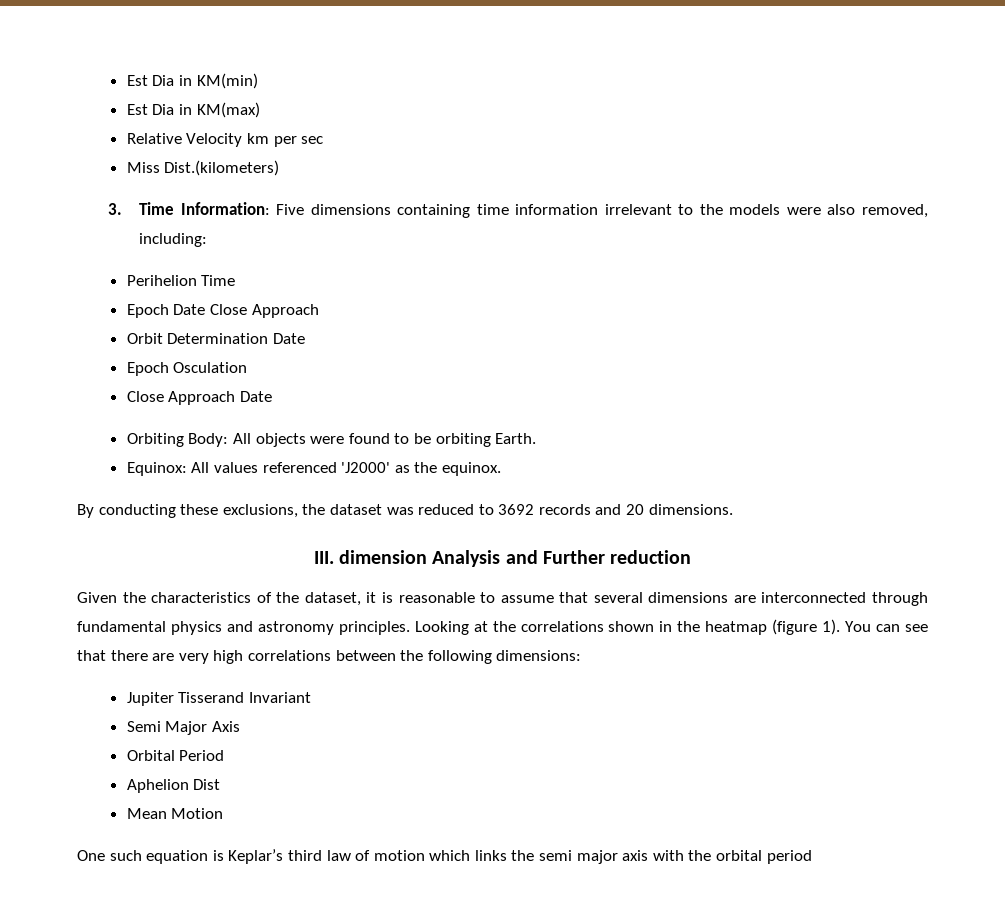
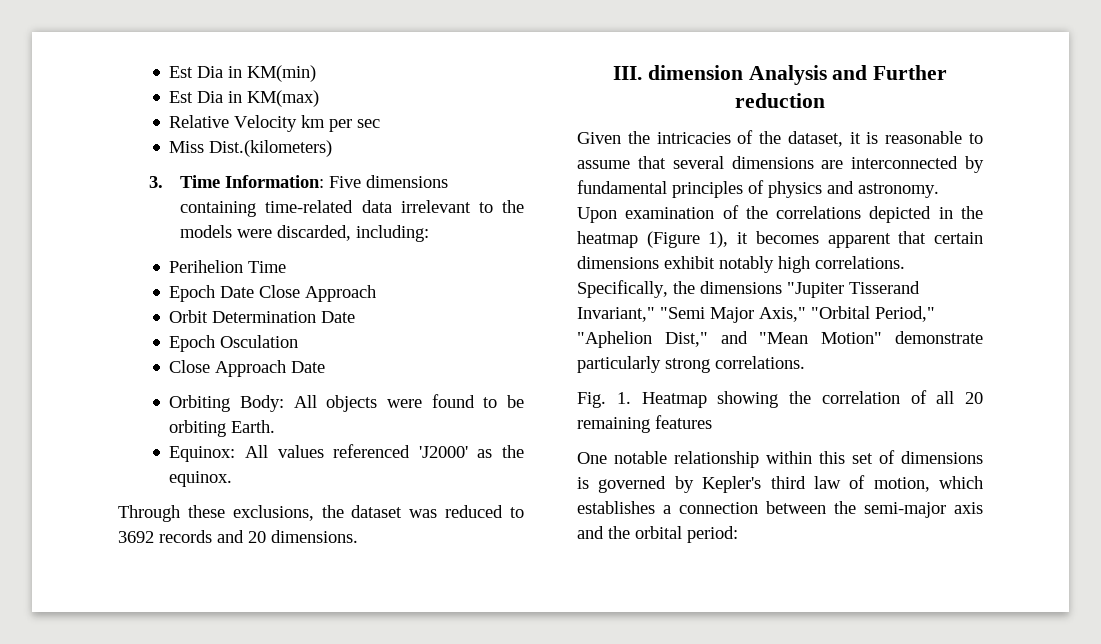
[476,204,599,215] time information -> [265,200,392,213] time-related data
[827,204,929,218] also removed, -> [277,225,352,241] discarded,
[77,504,176,518] By conducting -> [118,505,180,522] Through
[151,592,252,603] characteristics -> [656,132,731,144] intricacies
[872,592,928,606] [77,621,488,635] through fundamental physics and astronomy principles. Looking at -> [965,156,984,173] [577,180,939,198] [577,205,739,223] by fundamental principles of physics and astronomy. Upon examination of
[608,621,655,632] shown -> [869,206,932,223] depicted
[772,619,929,635] [77,650,582,664] [126,692,311,706] [126,721,240,735] [126,750,225,761] [126,779,221,793] [126,808,224,819] [77,849,684,864] (figure 1). You can see that there are very high correlations between the following dimensions: // Jupiter Tisserand Invariant // Semi Major Axis // Orbital Period // Aphelion Dist // Mean Motion // One such equation is Keplar’s third law of motion which links the semi major axis with -> [646,231,983,248] [577,256,905,273] [577,280,920,298] [577,306,935,323] [577,331,983,348] [577,356,805,373] [577,390,983,408] [577,415,712,433] [577,450,983,468] [577,475,983,493] [577,501,983,518] [577,526,604,539] (Figure 1), it becomes apparent that certain dimensions exhibit notably high correlations. Specifically, the dimensions "Jupiter Tisserand Invariant," "Semi Major Axis," "Orbital Period," "Aphelion Dist," and "Mean Motion" demonstrate particularly strong correlations. // Fig. 1. Heatmap showing the correlation of all 20 remaining features // One notable relationship within this set of dimensions is governed by Kepler's third law of motion, which establishes a connection between the semi-major axis and
[766,850,812,864] period -> [687,526,738,543] period:

